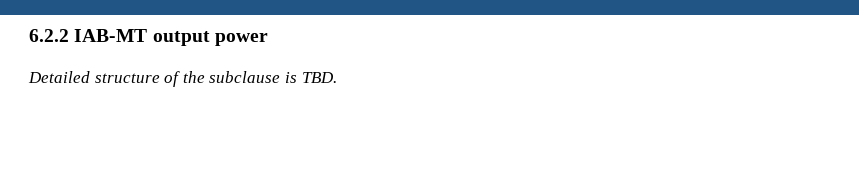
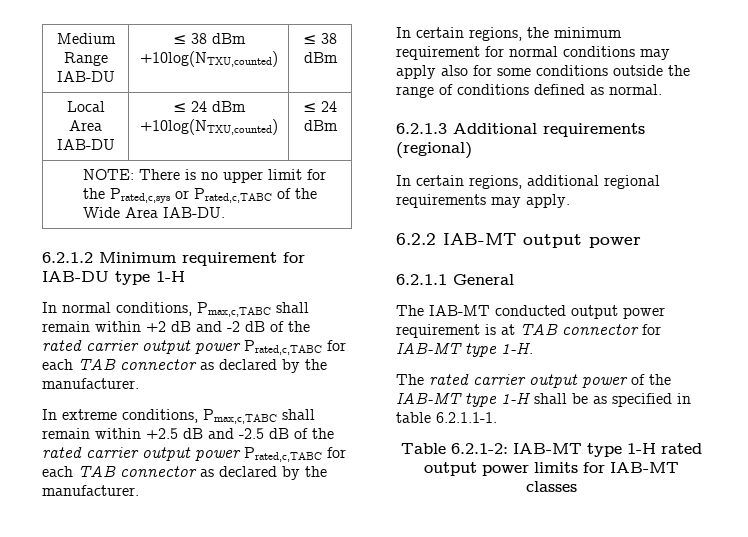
[29,29,268,46] [28,71,337,87] 6.2.2 IAB-MT output power // Detailed structure of the subclause is TBD. -> [56,33,116,44] [63,52,108,66] [56,71,115,82] [172,33,246,44] [139,51,278,67] [303,33,337,44] [303,52,338,63] [66,101,105,112] [69,120,102,131] [56,139,115,150] [172,101,246,112] [139,119,278,135] [303,101,337,112] [303,120,338,131] [82,169,326,183] [82,188,317,203] [82,207,225,218] [42,252,305,266] [42,271,185,285] [42,302,309,317] [42,321,310,332] [42,340,346,355] [42,358,327,373] [42,378,139,389] [42,409,315,424] [42,428,334,439] [42,447,346,462] [42,465,327,480] [42,485,139,496] [396,27,622,41] [396,46,670,60] [396,65,690,79] [396,84,662,98] [396,123,645,137] [396,142,472,159] [396,175,660,189] [396,194,570,208] [396,233,641,248] [396,274,514,285] [396,305,665,319] [396,323,661,338] [396,342,533,357] [396,374,671,388] [396,392,691,407] [396,412,497,423] [400,443,702,457] [423,462,679,476] [525,481,577,492] Medium Range IAB-DU | ≤ 38 dBm +10log(NTXU,counted) | ≤ 38 dBm // Local Area IAB-DU | ≤ 24 dBm +10log(NTXU,counted) | ≤ 24 dBm // NOTE: There is no upper limit for the Prated,c,sys or Prated,c,TABC of the Wide Area IAB-DU. // 6.2.1.2 Minimum requirement for IAB-DU type 1-H // In normal conditions, Pmax,c,TABC shall remain within +2 dB and -2 dB of the rated carrier output power Prated,c,TABC for each TAB connector as declared by the manufacturer. // In extreme conditions, Pmax,c,TABC shall remain within +2.5 dB and -2.5 dB of the rated carrier output power Prated,c,TABC for each TAB connector as declared by the manufacturer. // In certain regions, the minimum requirement for normal conditions may apply also for some conditions outside the range of conditions defined as normal. // 6.2.1.3 Additional requirements (regional) // In certain regions, additional regional requirements may apply. // 6.2.2 IAB-MT output power // 6.2.1.1 General // The IAB-MT conducted output power requirement is at TAB connector for IAB-MT type 1-H. // The rated carrier output power of the IAB-MT type 1-H shall be as specified in table 6.2.1.1-1. // Table 6.2.1-2: IAB-MT type 1-H rated output power limits for IAB-MT classes

